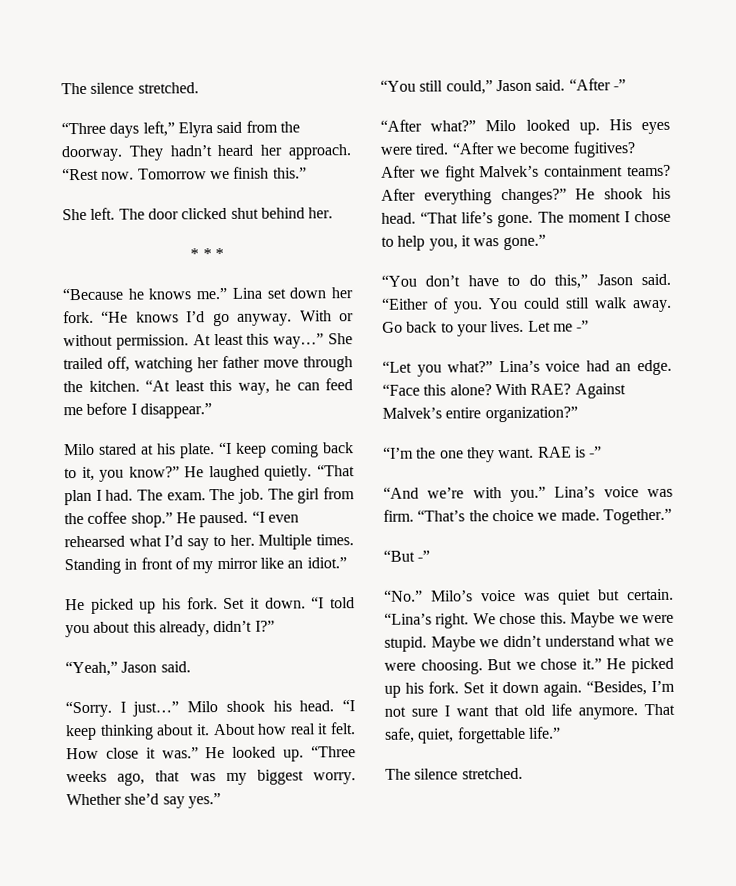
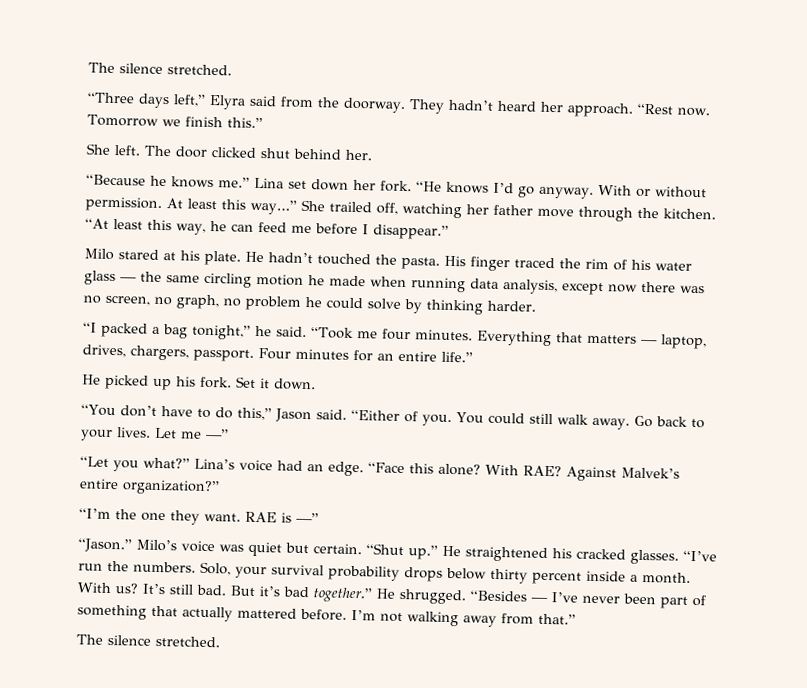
[190,248,224,260] // * * * -> (372, 155) none
[218,441,354,458] [64,464,355,482] [64,487,355,506] [64,510,299,528] [64,534,354,551] [64,557,347,575] “I keep coming back to it, you know?” He laughed quietly. “That plan I had. The exam. The job. The girl from the coffee shop.” He paused. “I even rehearsed what I’d say to her. Multiple times. Standing in front of my mirror like an idiot.” -> [245,251,692,272] [84,270,705,296] [83,294,536,315] [83,322,707,350] [82,344,473,363] He hadn’t touched the pasta. His finger traced the rim of his water glass — the same circling motion he made when running data analysis, except now there was no screen, no graph, no problem he could solve by thinking harder. // “I packed a bag tonight,” he said. “Took me four minutes. Everything that matters — laptop, drives, chargers, passport. Four minutes for an entire life.”
[311,596,355,609] [65,620,275,638] [65,660,191,677] [65,699,356,718] [65,722,356,741] [66,745,356,762] [66,769,356,786] [66,793,221,809] [380,78,626,95] [380,119,670,135] [380,141,636,158] [381,164,671,182] [381,187,671,205] [381,210,671,228] [381,234,546,251] “I told you about this already, didn’t I?” // “Yeah,” Jason said. // “Sorry. I just…” Milo shook his head. “I keep thinking about it. About how real it felt. How close it was.” He looked up. “Three weeks ago, that was my biggest worry. Whether she’d say yes.” // “You still could,” Jason said. “After -” // “After what?” Milo looked up. His eyes were tired. “After we become fugitives? After we fight Malvek’s containment teams? After everything changes?” He shook his head. “That life’s gone. The moment I chose to help you, it was gone.” -> (316, 384) none
[576,320,590,332] -” -> [206,428,229,440] —”
[589,446,603,458] [383,486,673,503] [383,508,672,525] [383,549,431,562] [384,589,423,602] -” // “And we’re with you.” Lina’s voice was firm. “That’s the choice we made. Together.” // “But -” // “No.” -> [296,512,319,524] [78,538,132,553] —” // “Jason.”
[384,612,674,629] [384,635,674,652] [384,657,674,675] [384,680,675,698] [384,703,675,720] [384,726,561,744] “Lina’s right. We chose this. Maybe we were stupid. Maybe we didn’t understand what we were choosing. But we chose it.” He picked up his fork. Set it down again. “Besides, I’m not sure I want that old life anymore. That safe, quiet, forgettable life.” -> [366,543,717,565] [78,560,691,585] [77,582,706,609] [77,604,576,627] “Shut up.” He straightened his cracked glasses. “I’ve run the numbers. Solo, your survival probability drops below thirty percent inside a month. With us? It’s still bad. But it’s bad together.” He shrugged. “Besides — I’ve never been part of something that actually mattered before. I’m not walking away from that.”

